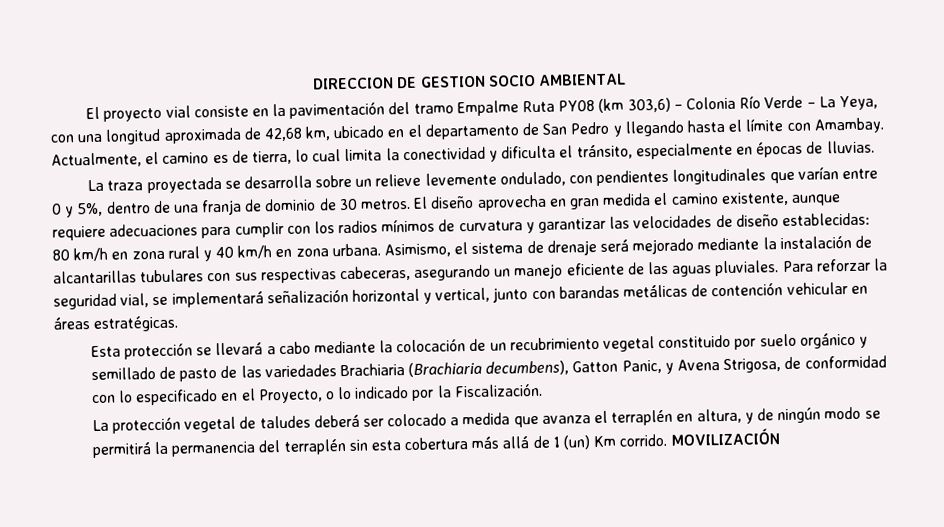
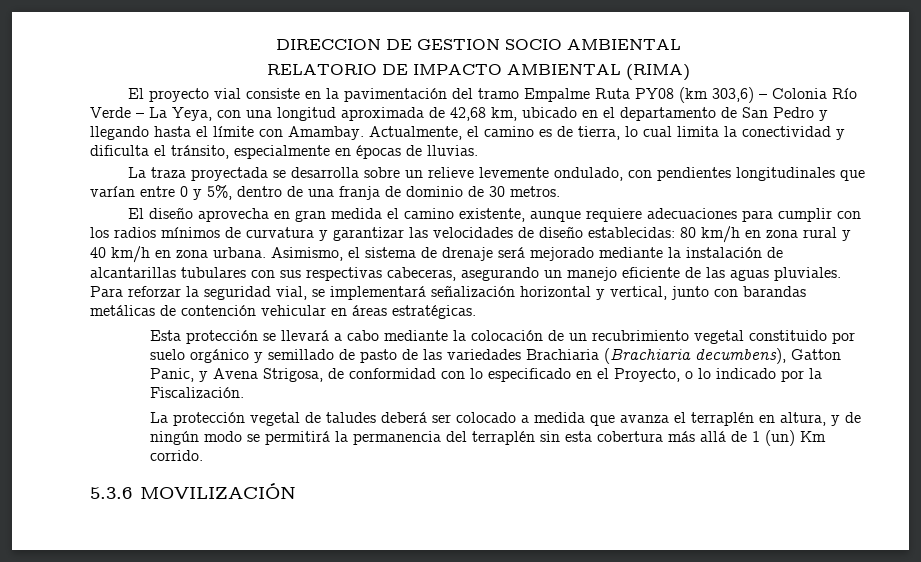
(626, 79) none -> [267,64,690,81] // RELATORIO DE IMPACTO AMBIENTAL (RIMA)
(412, 204) none -> (560, 191) //
(668, 440) none -> [90,487,132,499] // 5.3.6

